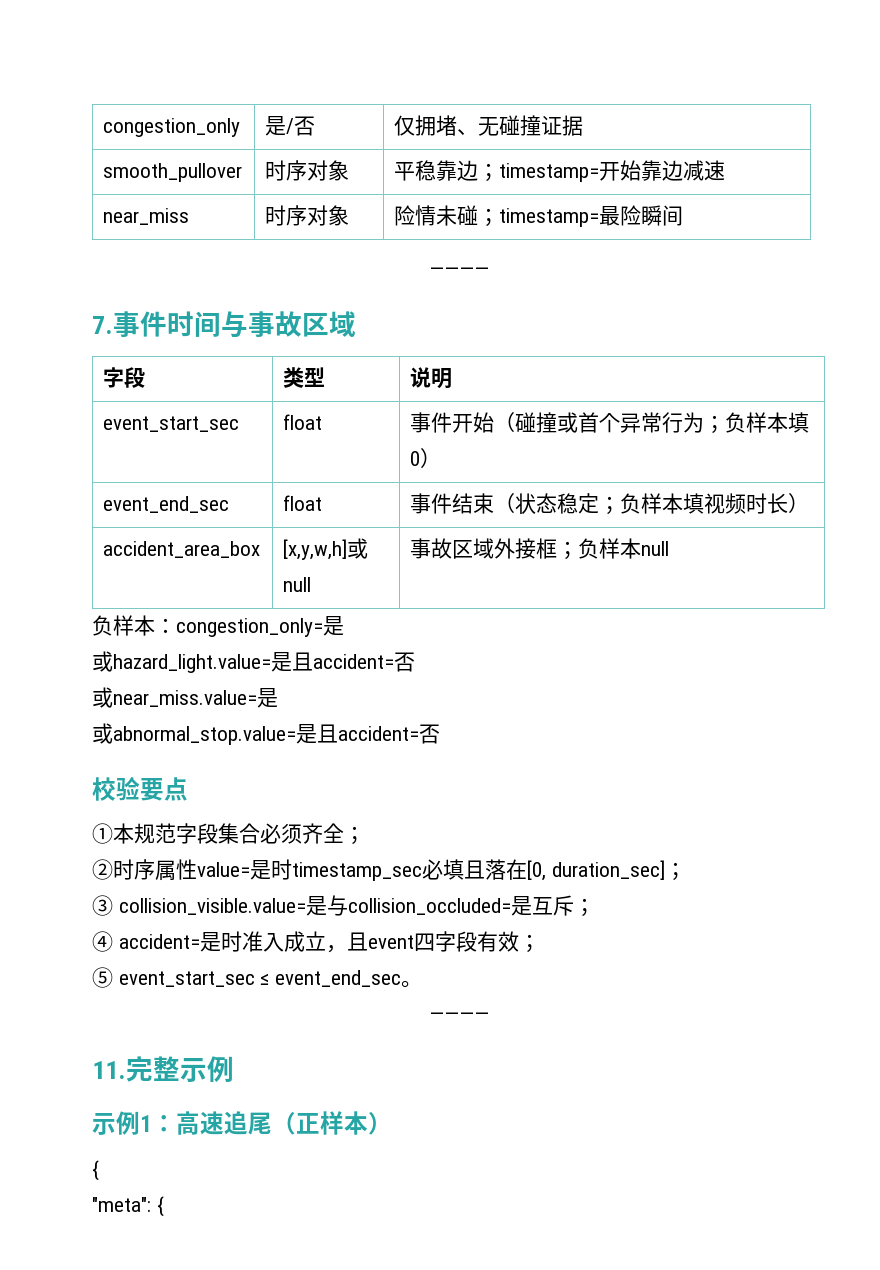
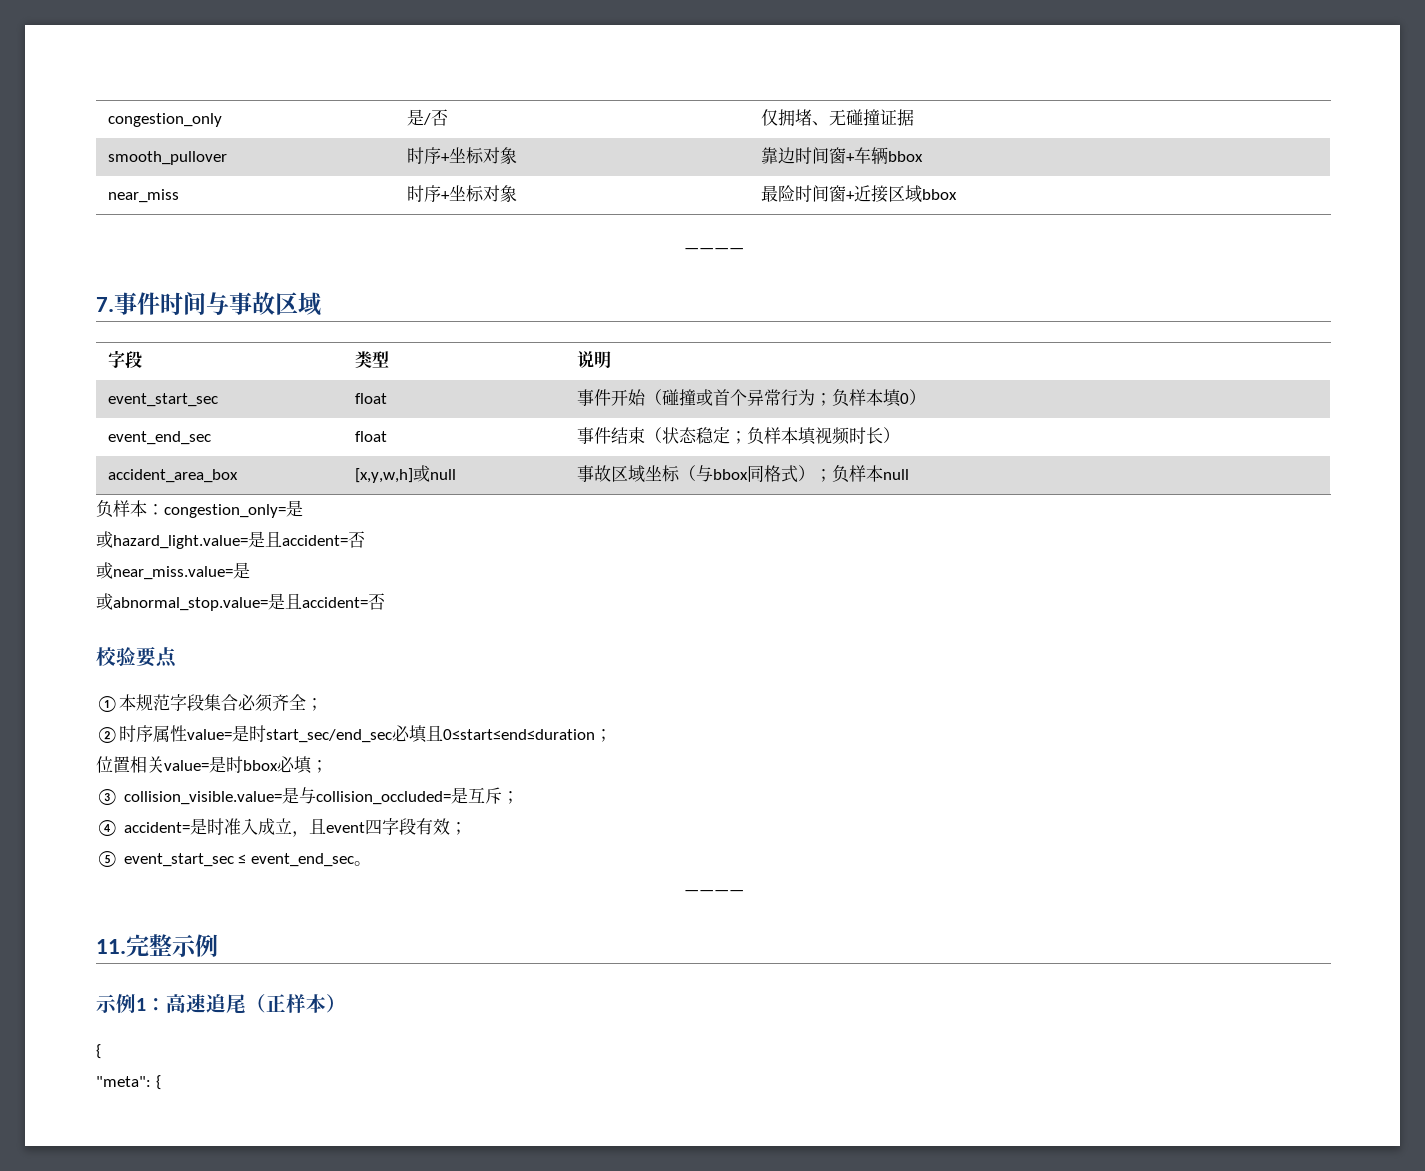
[307,160,350,181] [394,160,726,182] 对象 | 平稳靠边；timestamp=开始靠边减速 -> [441,147,518,164] [761,147,924,165] +坐标对象 | 靠边时间窗+车辆bbox
[307,205,350,226] [394,205,684,227] 对象 | 险情未碰；timestamp=最险瞬间 -> [441,185,518,202] [761,185,958,203] +坐标对象 | 最险时间窗+近接区域bbox
[494,538,558,559] 外接框 -> [645,465,816,483] 坐标（与bbox同格式）
[292,859,665,881] timestamp_sec必填且落在[0, duration_sec] -> [266,725,612,743] [96,756,313,774] start_sec/end_sec必填且0≤start≤end≤duration； // 位置相关value=是时bbox必填

